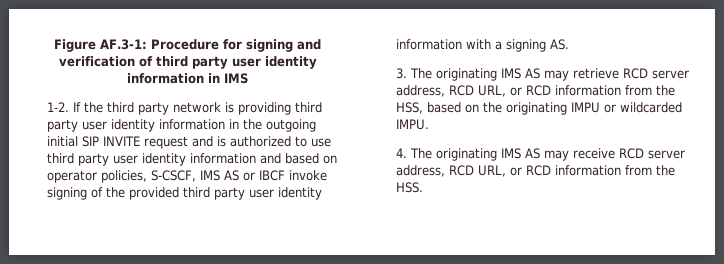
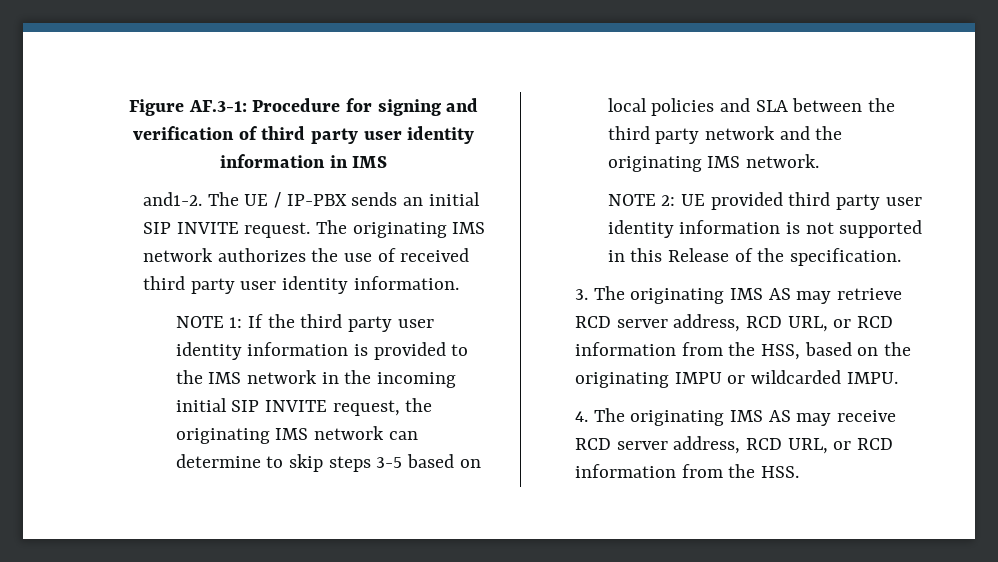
[47,102,323,115] [47,119,226,132] 1-2. If the third party network is providing third party user identity information -> [142,192,480,208] [142,220,486,238] [142,248,470,262] [142,276,459,294] [175,314,434,332] [175,342,469,360] [175,370,318,384] and1-2. The UE / IP-PBX sends an initial SIP INVITE request. The originating IMS network authorizes the use of received third party user identity information. // NOTE 1: If the third party user identity information is provided to the IMS network
[266,119,317,132] [47,136,332,149] [47,153,338,166] [47,170,328,183] [47,187,126,200] outgoing initial SIP INVITE request and is authorized to use third party user identity information and based on operator policies, S-CSCF, IMS AS or IBCF invoke signing of the -> [377,372,457,388] [175,398,433,416] [175,426,418,444] [175,454,481,472] [607,98,896,116] [607,126,843,144] [607,154,820,172] [607,194,706,206] incoming initial SIP INVITE request, the originating IMS network can determine to skip steps 3-5 based on local policies and SLA between the third party network and the originating IMS network. // NOTE 2: UE
[466,39,570,52] with a signing AS. -> [786,220,923,238] [607,248,902,266] is not supported in this Release of the specification.

